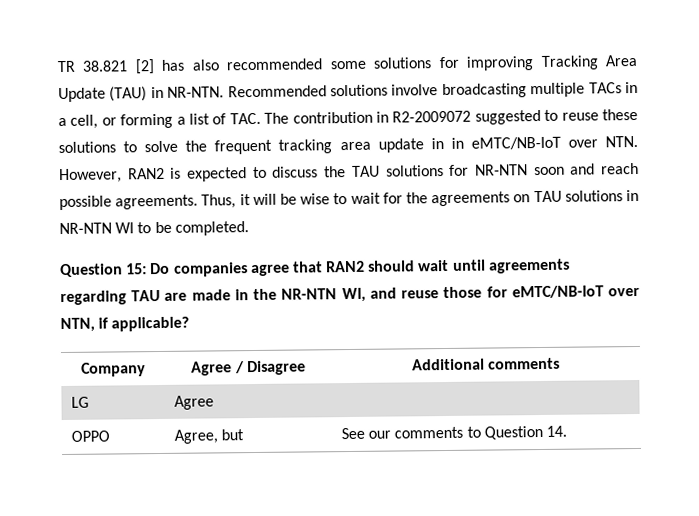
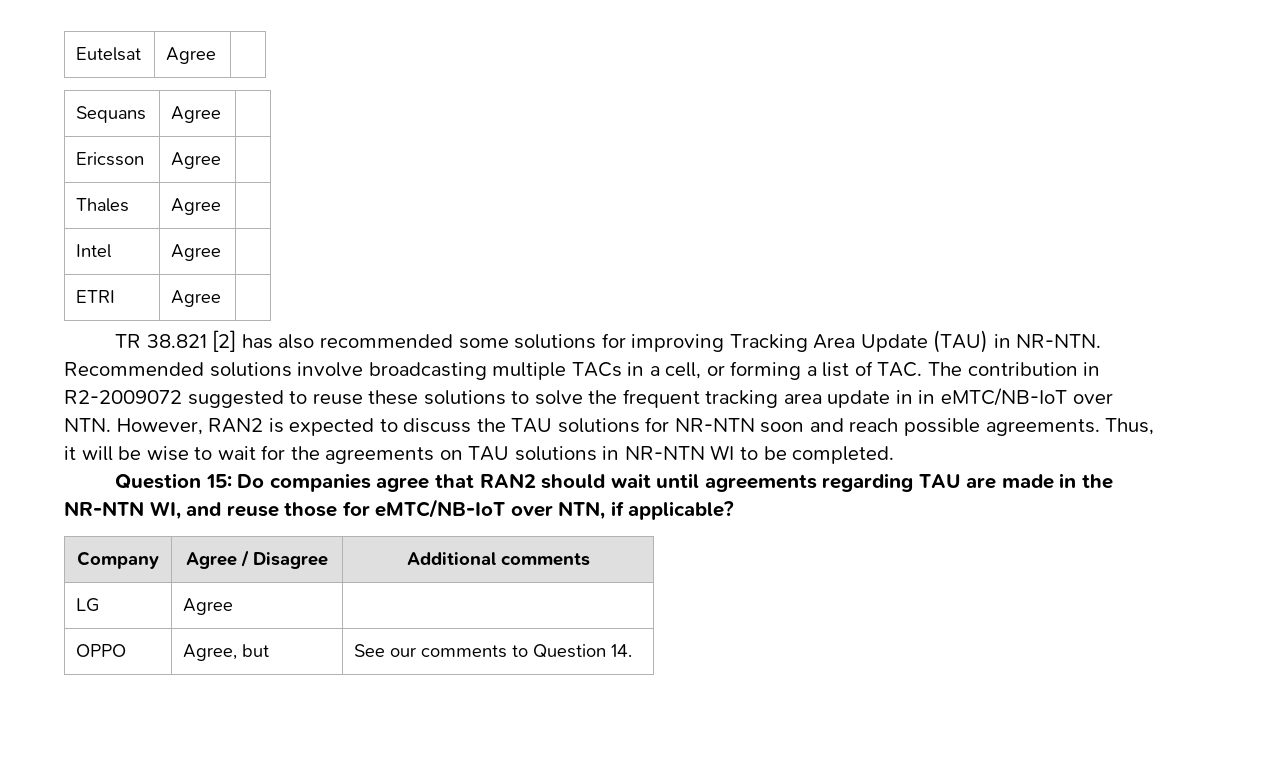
(57, 66) none -> [76,47,142,61] [166,47,217,64] [76,106,147,123] [171,106,222,123] [76,152,145,166] [171,152,222,169] [76,198,130,212] [171,198,222,215] [76,244,112,258] [171,244,222,261] [76,290,116,303] [171,290,222,307] Eutelsat | Agree | // Sequans | Agree | // Ericsson | Agree | // Thales | Agree | // Intel | Agree | // ETRI | Agree | //

